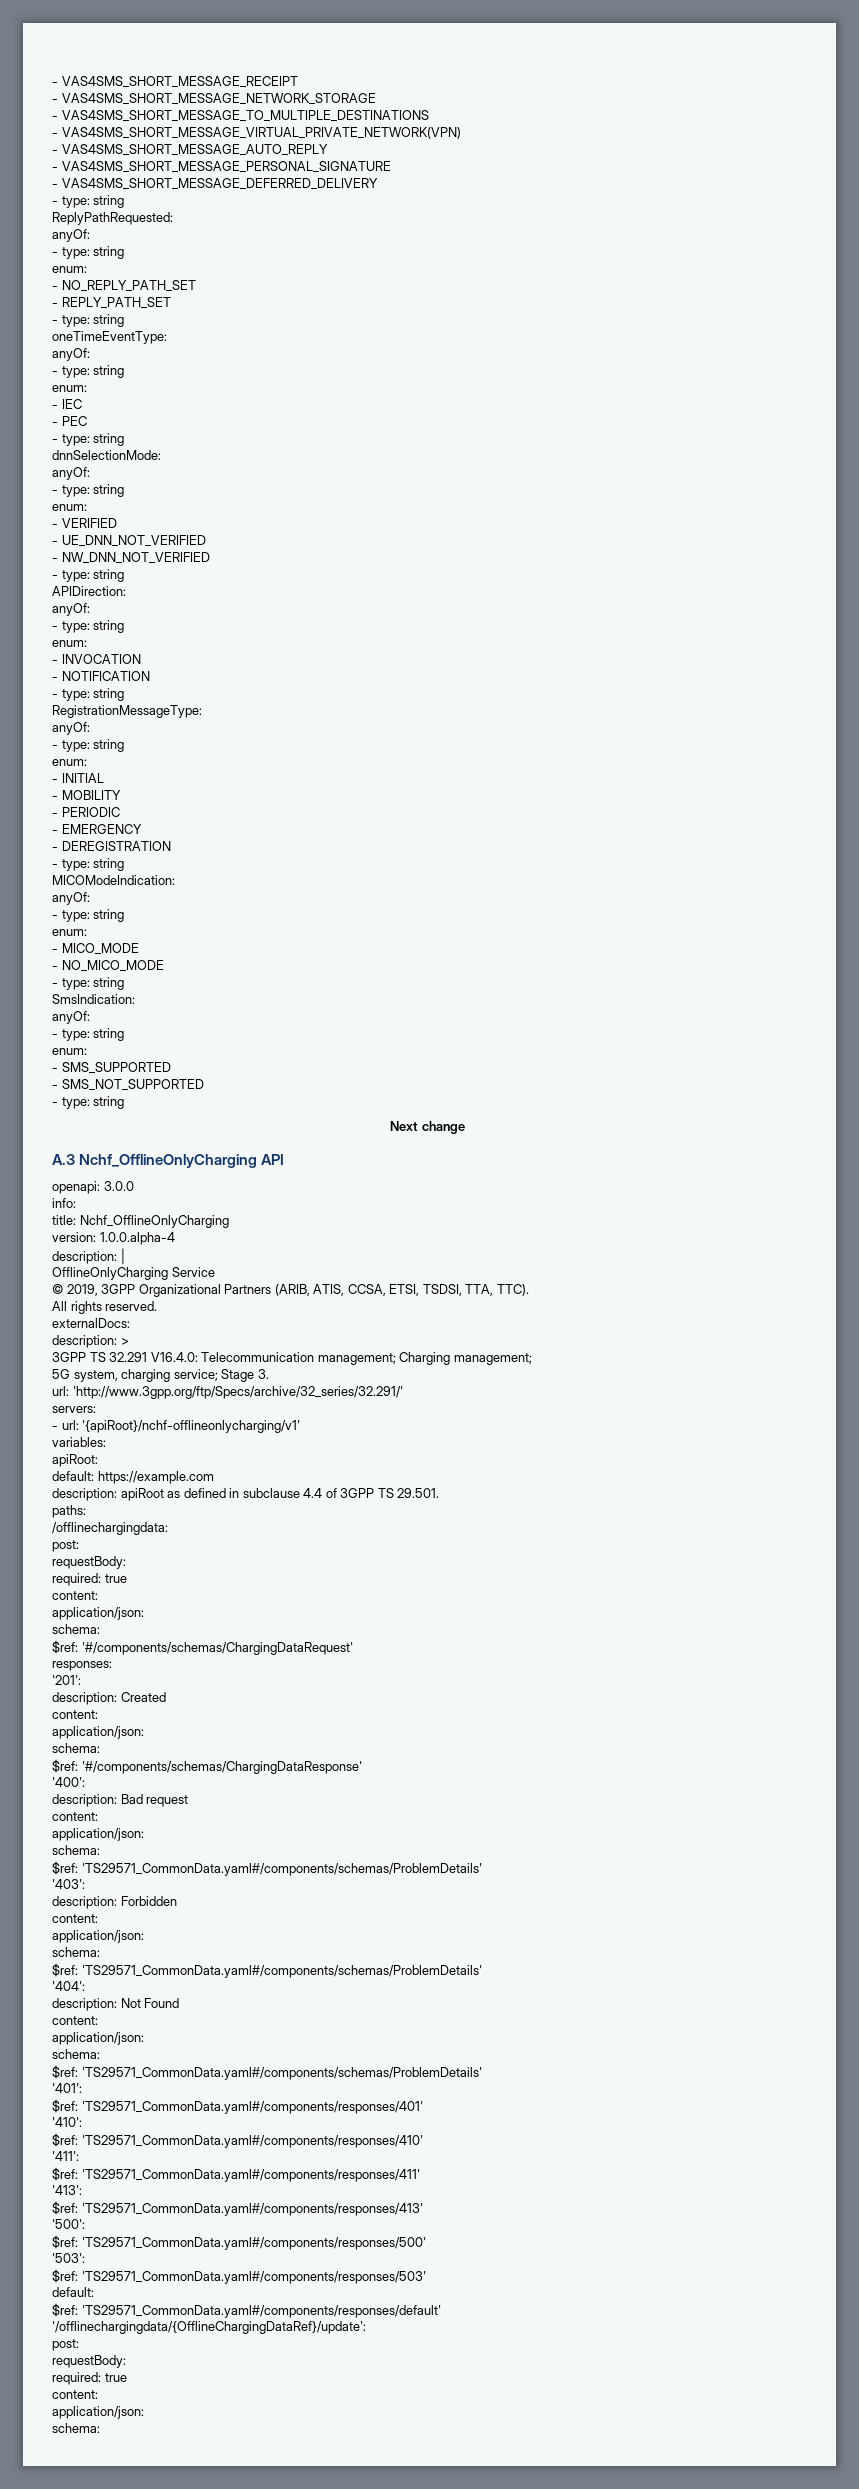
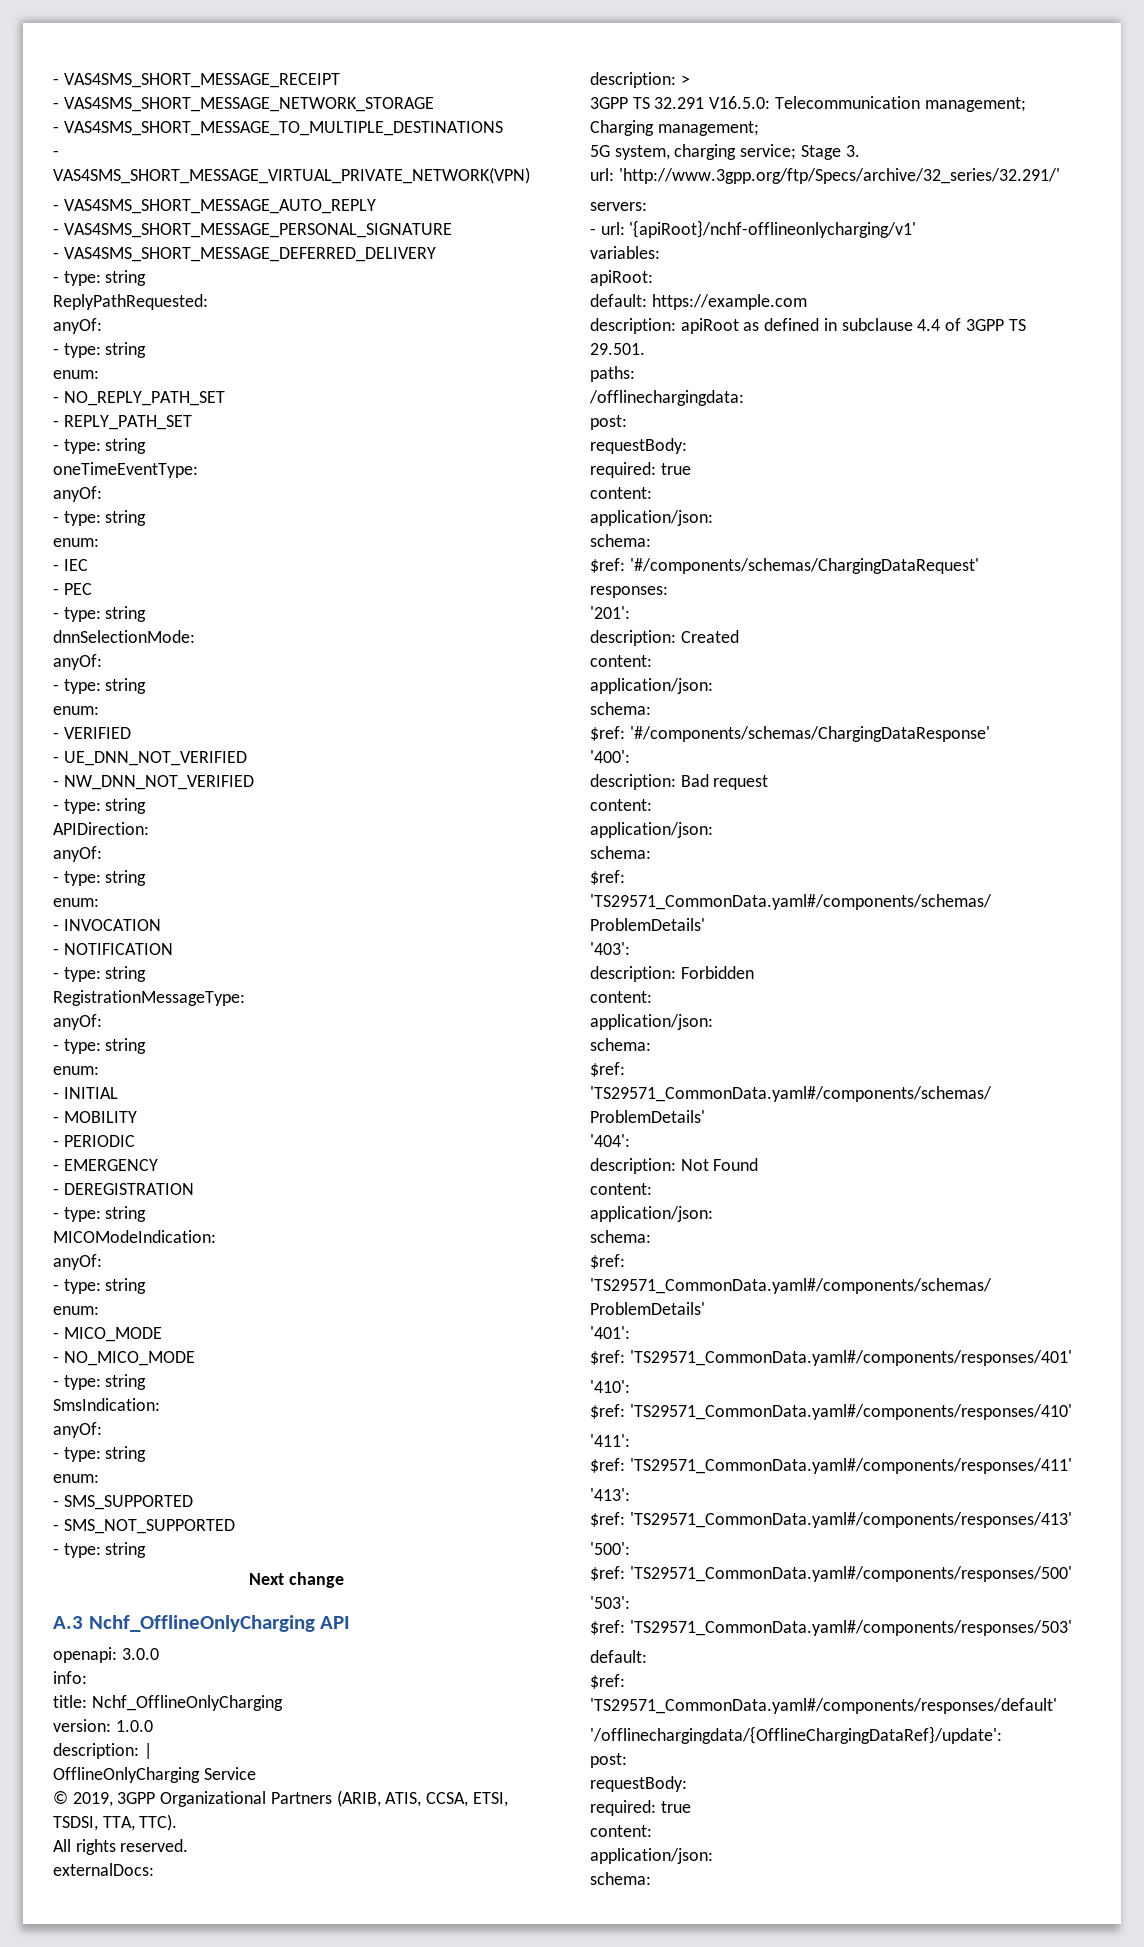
[99,1232,175,1245] 1.0.0.alpha-4 -> [115,1720,153,1732] 1.0.0
[150,1352,198,1362] V16.4.0: -> [709,96,771,109] V16.5.0:

